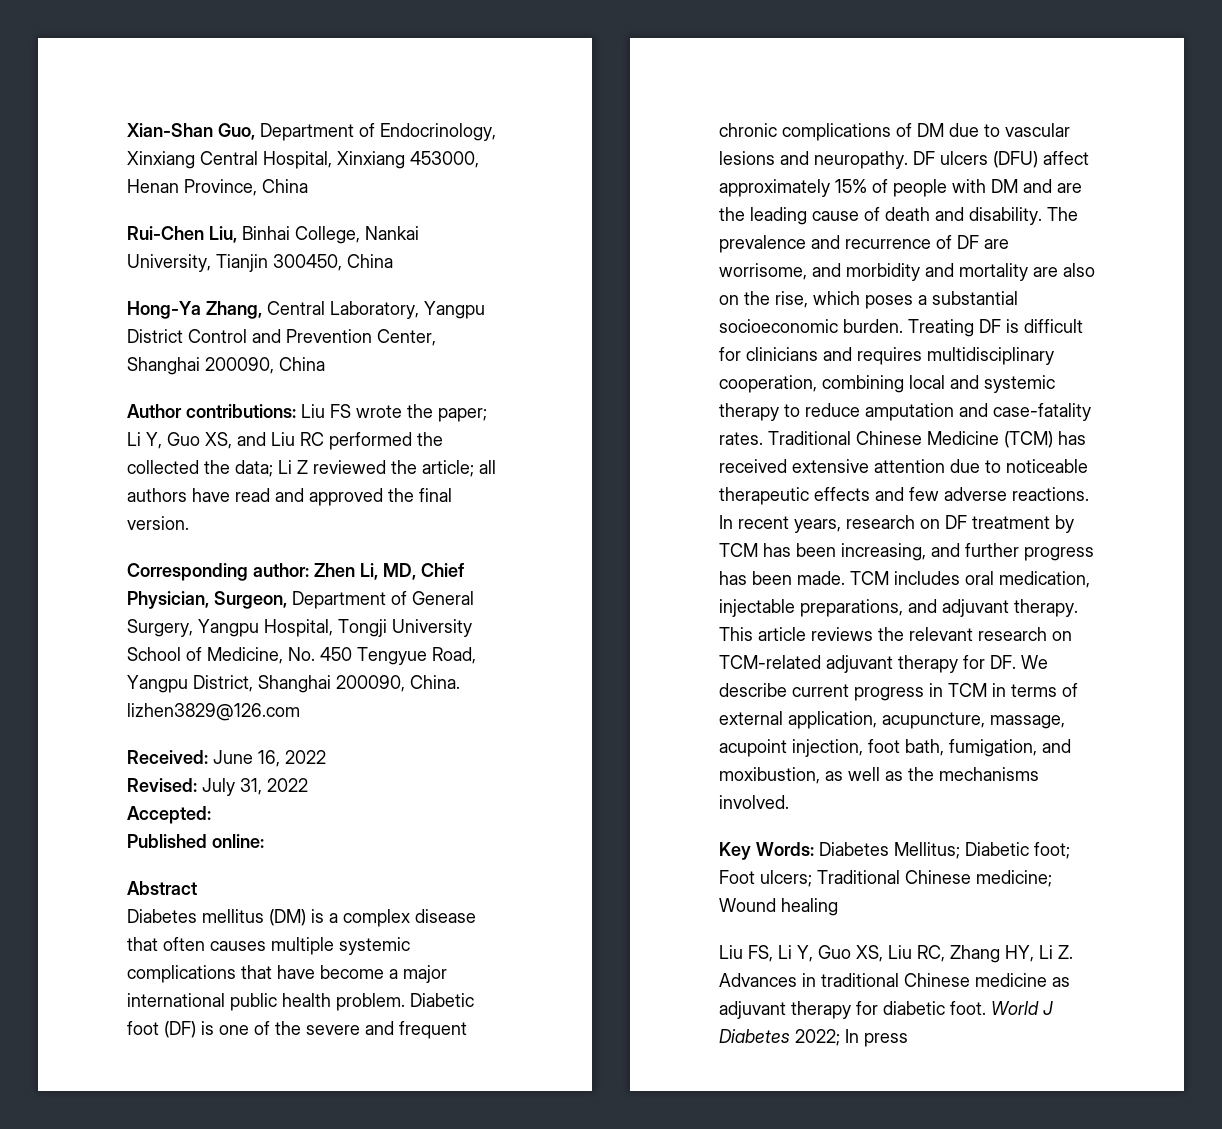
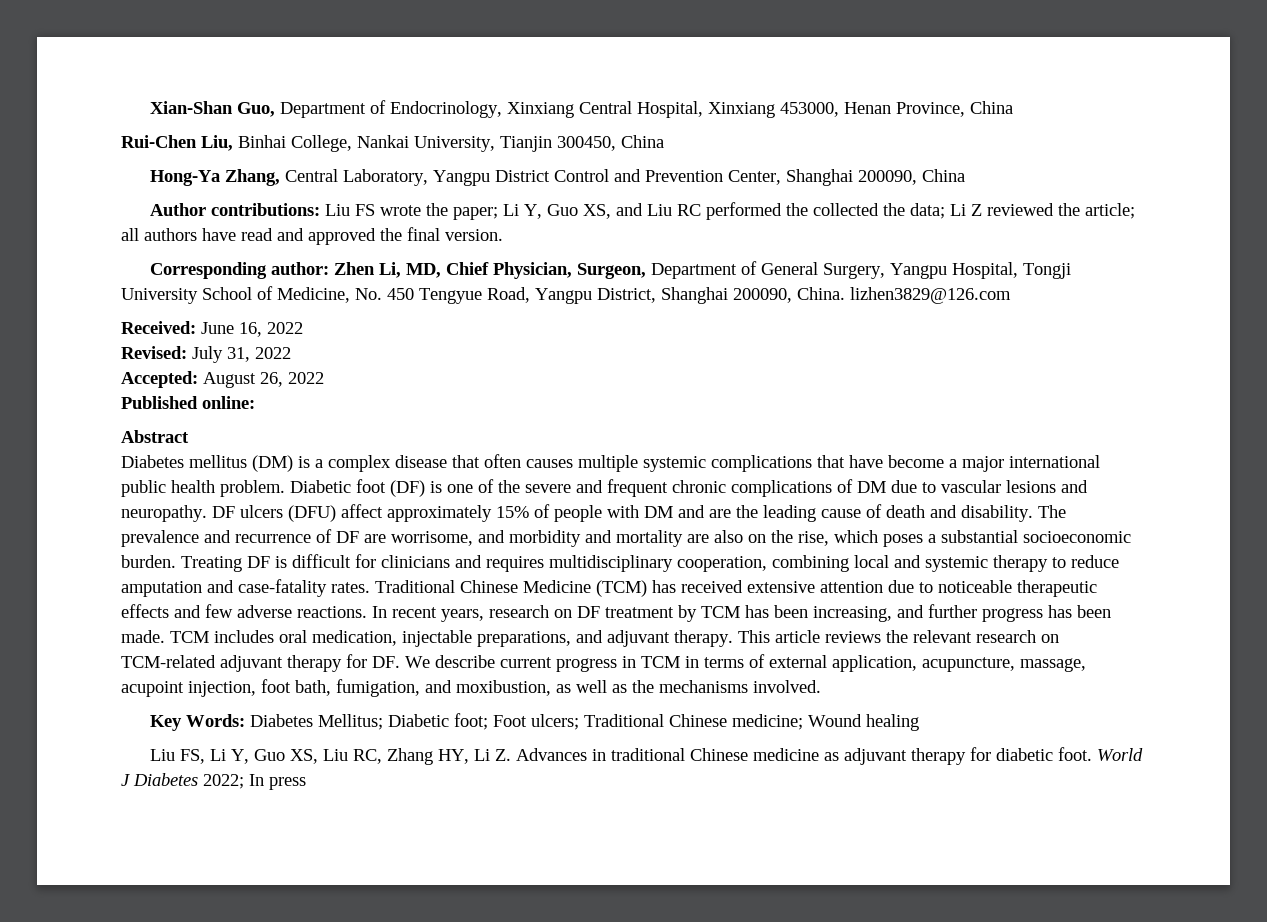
(211, 815) none -> [203,372,324,388] August 26, 2022

